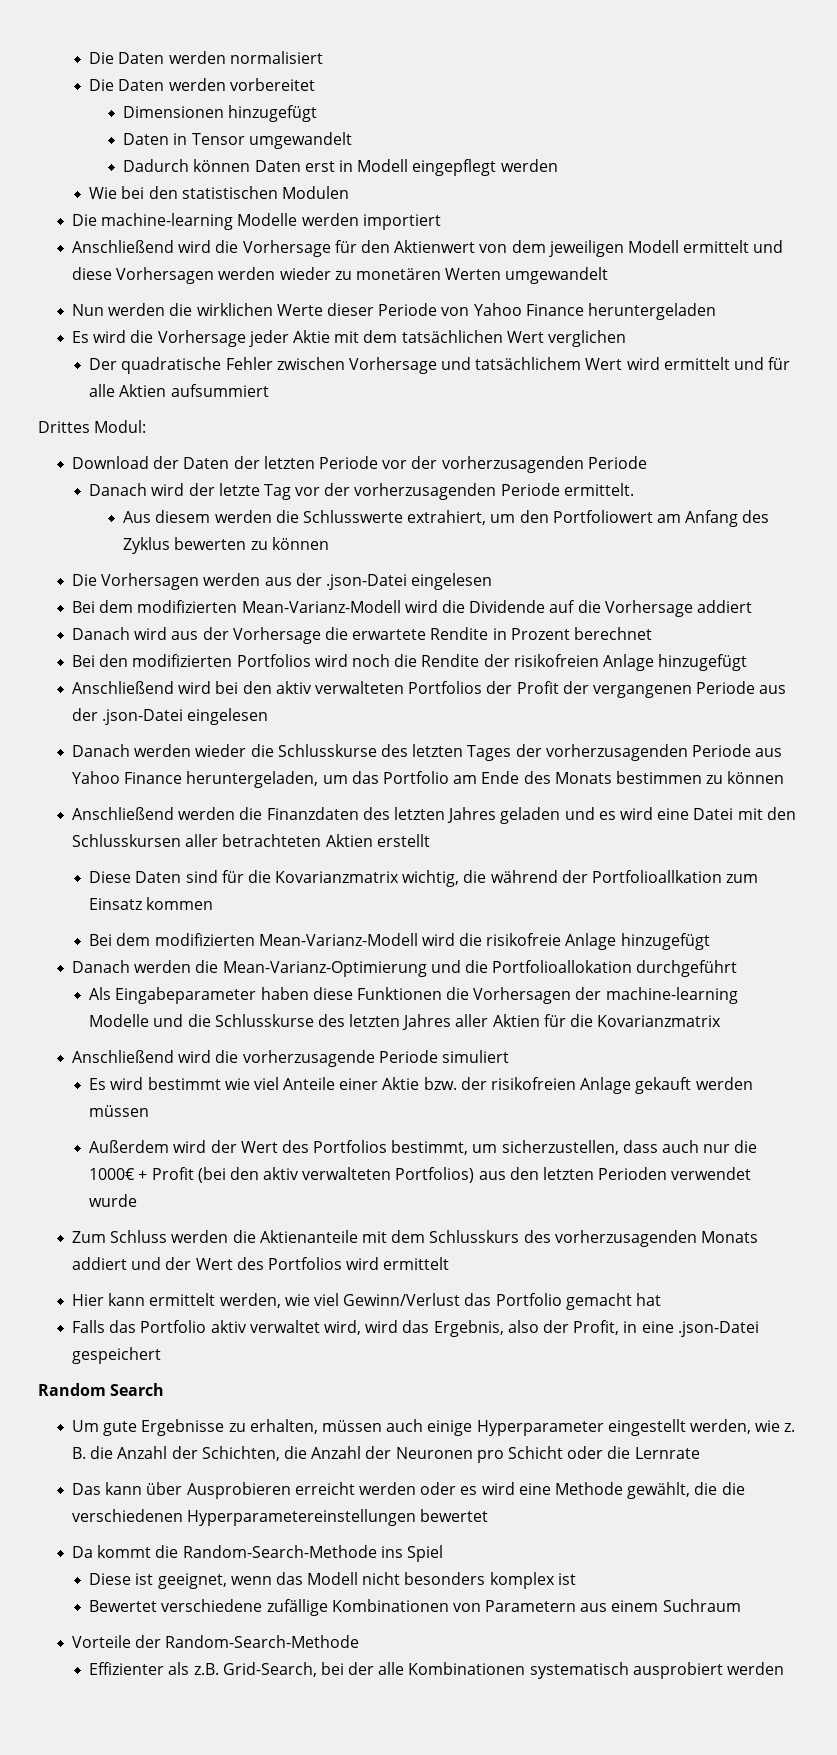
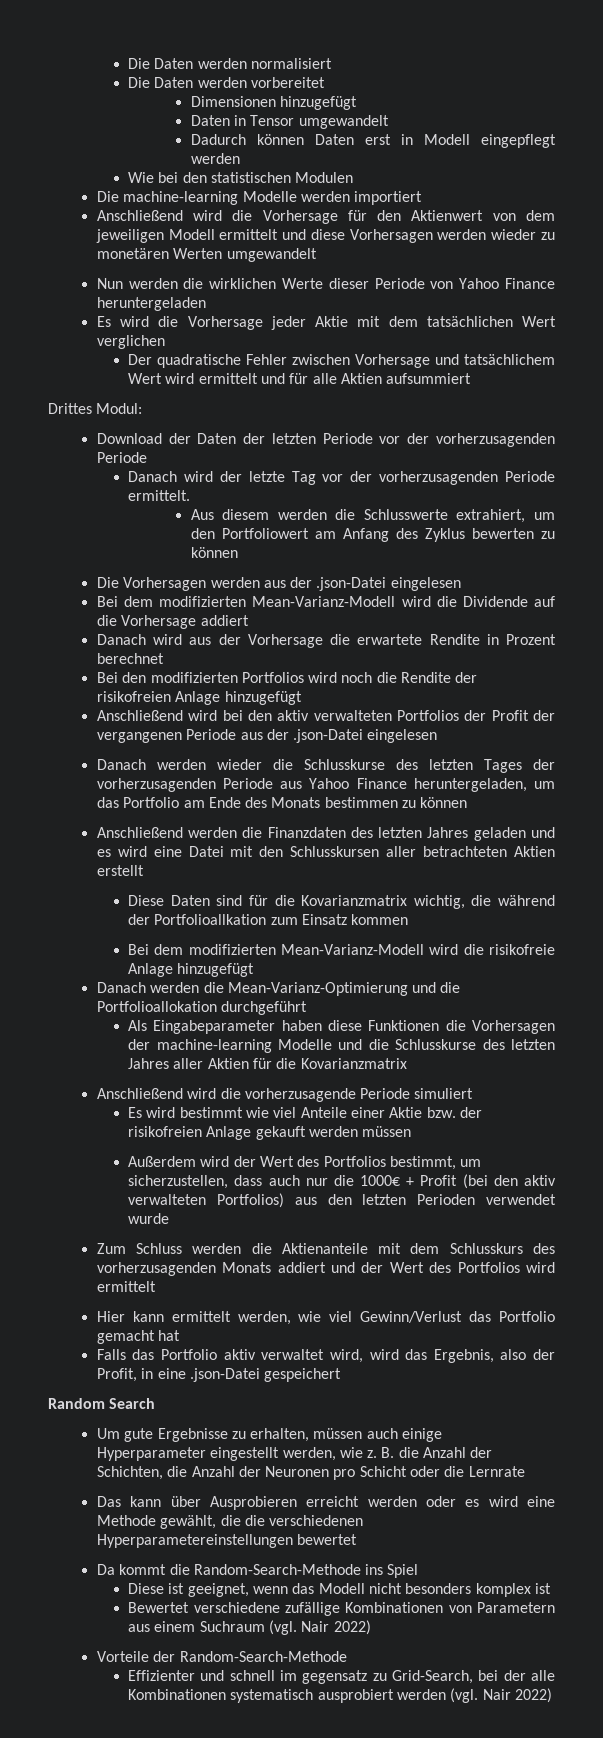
(741, 1605) none -> [269,1620,371,1635] (vgl. Nair 2022)
[168,1662,219,1675] als z.B. -> [200,1670,387,1684] und schnell im gegensatz zu
(785, 1668) none -> [450,1688,553,1703] (vgl. Nair 2022)

